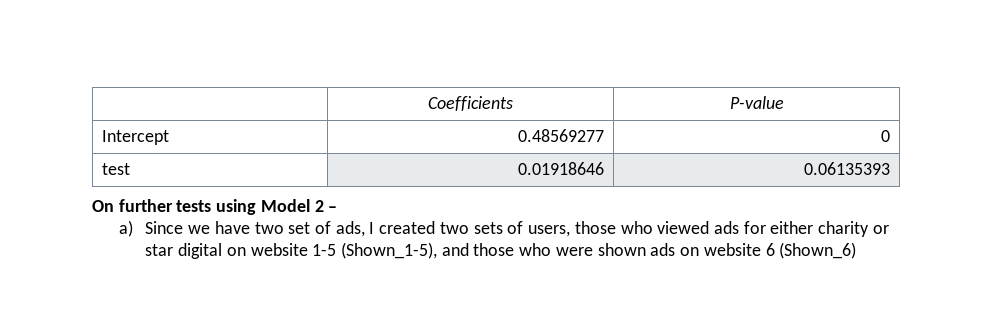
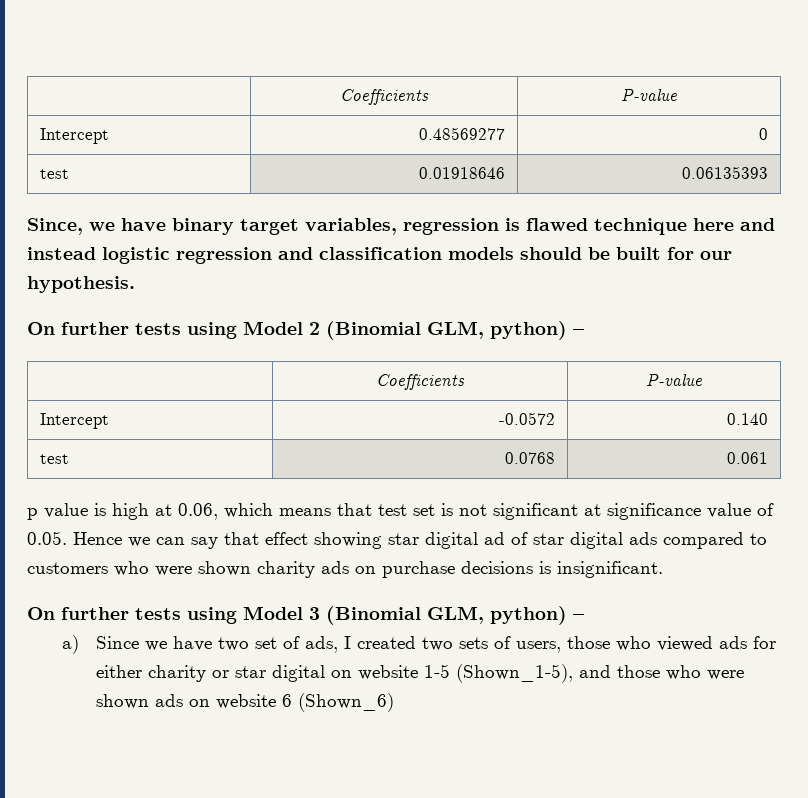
(891, 168) none -> [27,218,775,235] [27,247,732,264] [27,276,135,293] // Since, we have binary target variables, regression is flawed technique here and instead logistic regression and classification models should be built for our hypothesis.
(324, 206) none -> [326,321,584,340] [376,374,466,390] [646,374,702,386] [40,413,110,429] [498,412,555,425] [726,413,768,425] [40,454,70,464] [504,452,555,464] [726,452,768,464] [27,503,774,520] [27,531,767,549] [27,561,663,578] [27,606,567,625] (Binomial GLM, python) – // | Coefficients | P-value // Intercept | -0.0572 | 0.140 // test | 0.0768 | 0.061 // p value is high at 0.06, which means that test set is not significant at significance value of 0.05. Hence we can say that effect showing star digital ad of star digital ads compared to customers who were shown charity ads on purchase decisions is insignificant. // On further tests using Model 3 (Binomial GLM, python)

